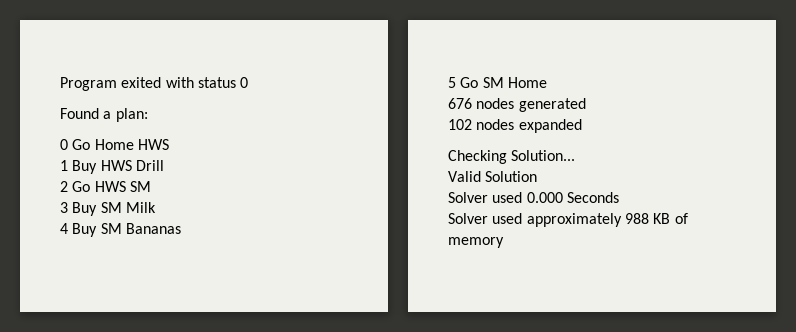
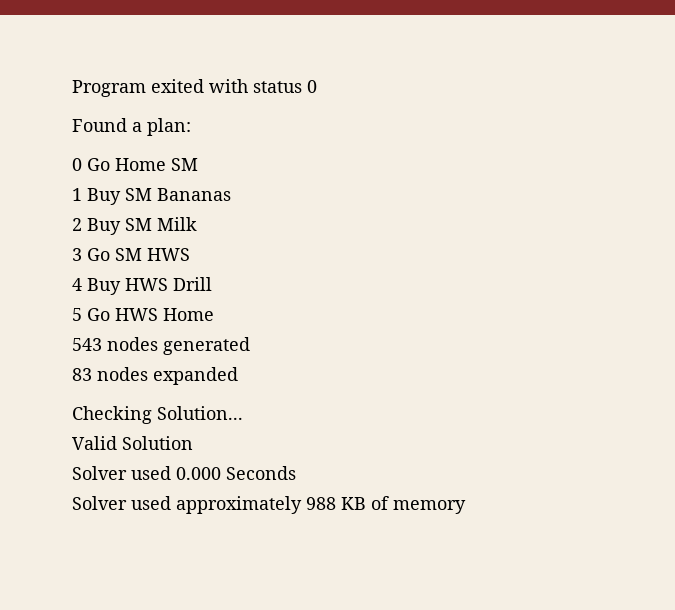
(134, 144) none -> [171,158,198,171] [72,188,231,205] [72,217,197,235] [72,248,142,261] SM // 1 Buy SM Bananas // 2 Buy SM Milk // 3 Go SM
[60,160,68,171] 1 -> [72,278,82,291] 4
[60,181,68,192] 2 -> [72,308,82,321] 5
[129,181,151,192] [60,202,156,216] [60,223,181,237] [448,77,504,88] SM // 3 Buy SM Milk // 4 Buy SM Bananas // 5 Go SM -> (158, 314) none
[448,98,472,109] 676 -> [72,338,102,351] 543
[448,119,472,130] 102 -> [72,368,92,381] 83

